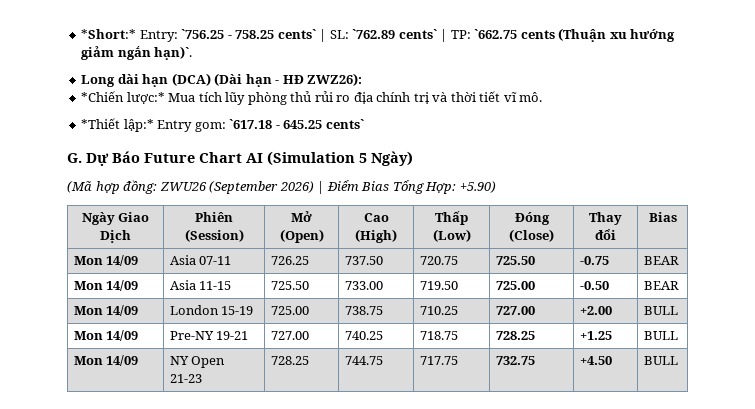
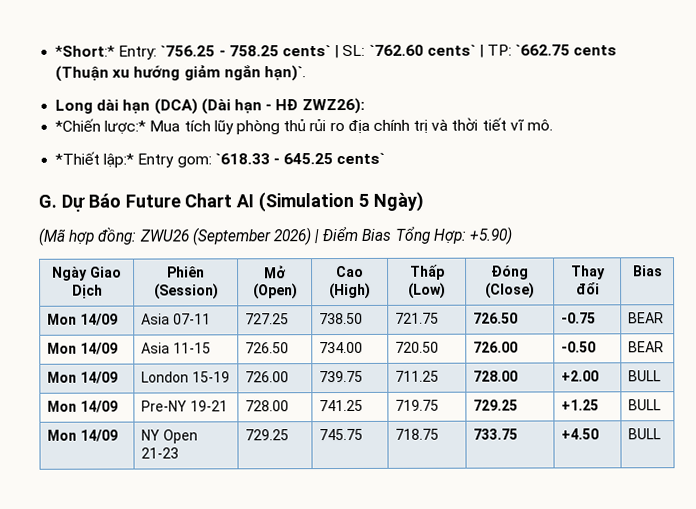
[352,29,396,39] `762.89 -> [368,44,424,56] `762.60
[229,119,273,129] `617.18 -> [214,153,270,165] `618.33
[270,256,309,265] [344,256,383,265] [419,256,458,265] [495,256,535,265] 726.25 | 737.50 | 720.75 | 725.50 -> [245,313,290,325] [319,312,364,325] [395,312,440,324] [473,312,519,324] 727.25 | 738.50 | 721.75 | 726.50
[270,281,309,290] [344,281,383,290] [419,281,458,290] [495,281,535,290] 725.50 | 733.00 | 719.50 | 725.00 -> [245,342,290,354] [319,341,364,354] [395,341,440,353] [473,341,519,353] 726.50 | 734.00 | 720.50 | 726.00
[270,306,309,315] [344,306,383,315] [419,306,458,315] [495,306,535,315] 725.00 | 738.75 | 710.25 | 727.00 -> [245,371,290,383] [319,370,364,383] [395,370,440,382] [473,370,519,382] 726.00 | 739.75 | 711.25 | 728.00
[270,331,309,340] [344,331,383,340] [419,331,458,340] [495,331,535,340] 727.00 | 740.25 | 718.75 | 728.25 -> [245,400,290,412] [319,399,364,412] [395,399,440,411] [473,399,519,411] 728.00 | 741.25 | 719.75 | 729.25
[270,356,309,365] [344,356,383,365] [419,356,458,365] [495,356,535,365] 728.25 | 744.75 | 717.75 | 732.75 -> [245,429,290,441] [319,428,364,441] [395,428,440,440] [473,428,519,440] 729.25 | 745.75 | 718.75 | 733.75

